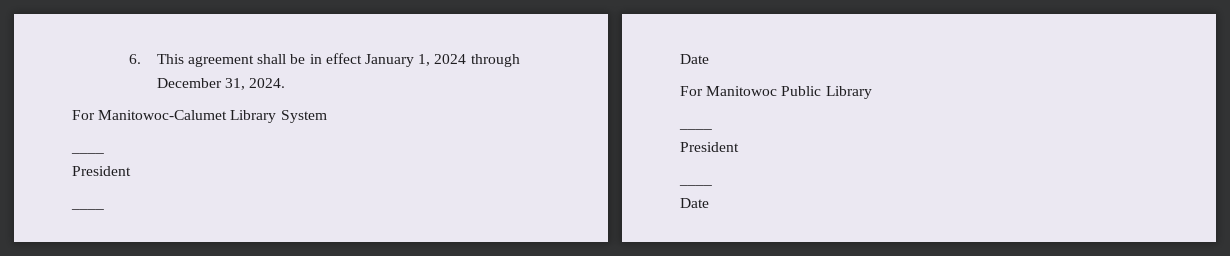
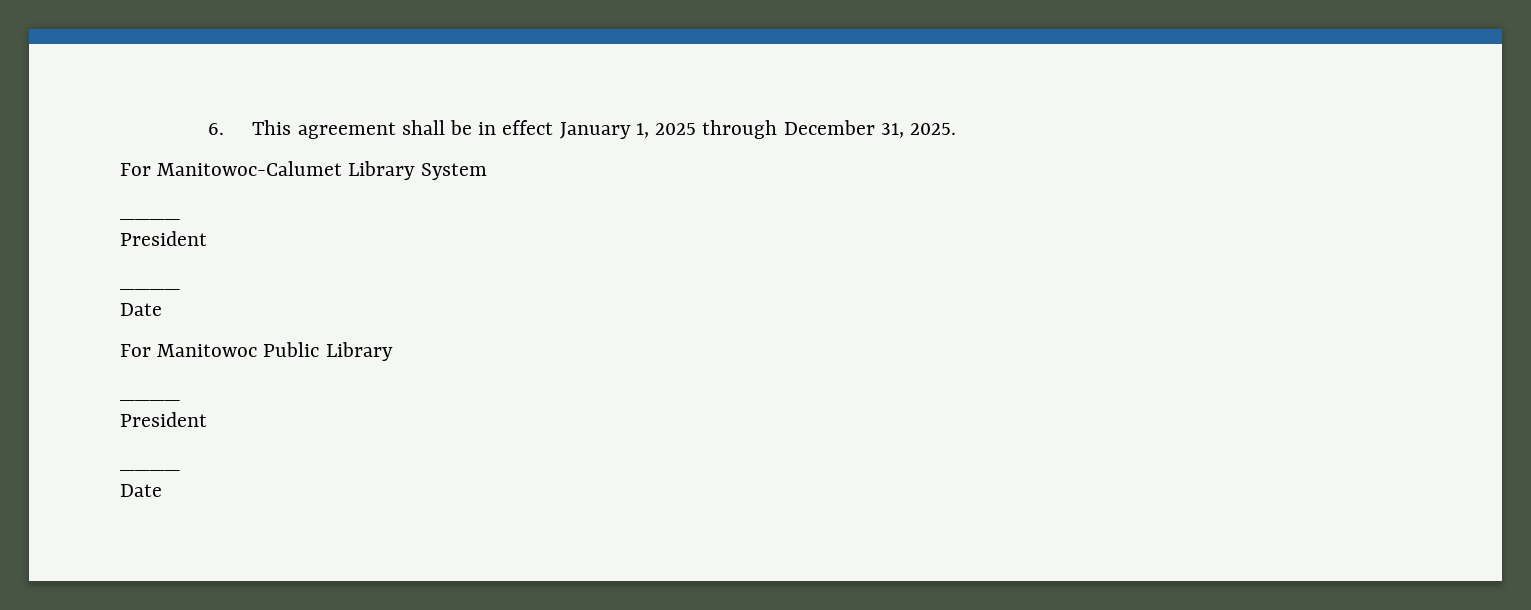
[434,54,467,64] 2024 -> [655,123,697,135] 2025
[249,78,286,88] 2024. -> [909,123,956,135] 2025.

